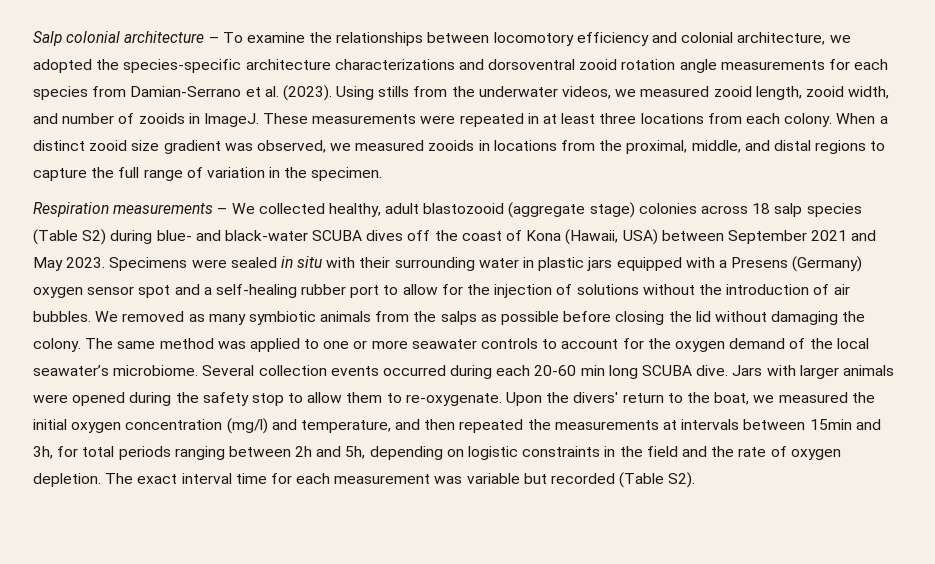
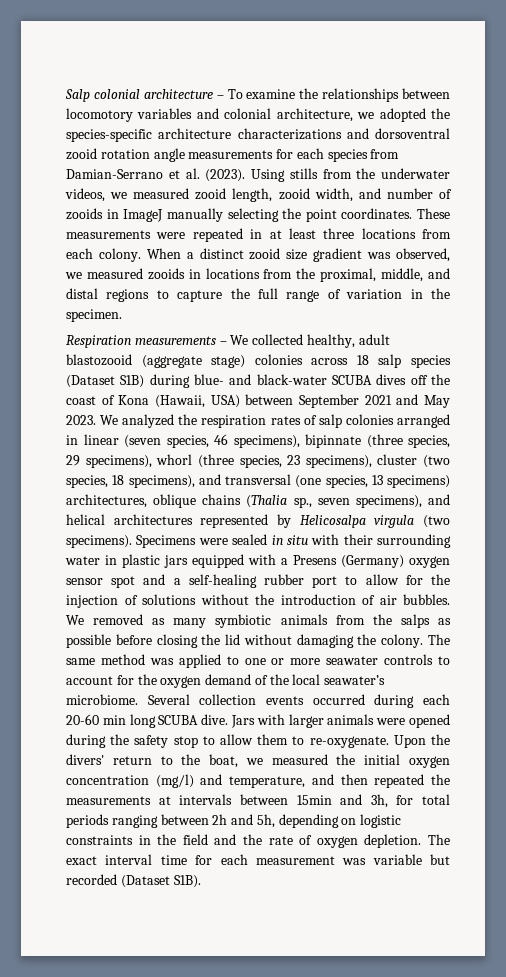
[576,32,649,46] efficiency -> [137,108,193,119] variables
[203,113,259,127] ImageJ. -> [123,208,413,222] ImageJ manually selecting the point coordinates.
[33,229,107,245] (Table S2) -> [66,375,145,388] (Dataset S1B)
(106, 262) none -> [100,414,450,428] [66,434,450,448] [66,454,450,468] [66,474,450,488] [66,494,450,508] [66,514,450,528] [66,535,132,548] We analyzed the respiration rates of salp colonies arranged in linear (seven species, 46 specimens), bipinnate (three species, 29 specimens), whorl (three species, 23 specimens), cluster (two species, 18 specimens), and transversal (one species, 13 specimens) architectures, oblique chains (Thalia sp., seven specimens), and helical architectures represented by Helicosalpa virgula (two specimens).
[619,472,696,488] (Table S2). -> [120,875,201,888] (Dataset S1B).

